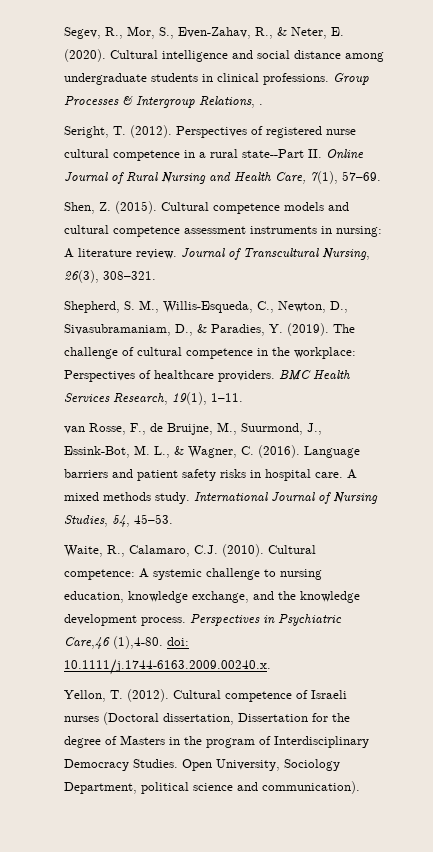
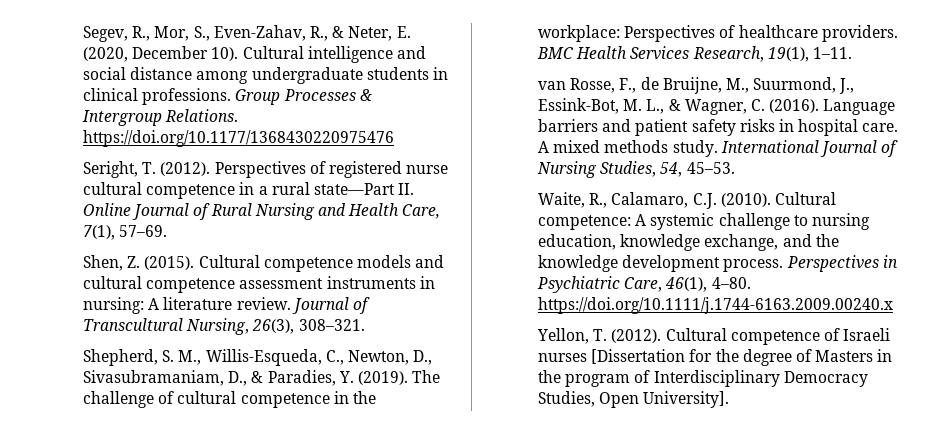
[63,49,106,62] (2020). -> [83,46,239,62] (2020, December 10).
[198,96,263,108] Relations, . -> [165,109,239,122] [83,130,395,147] Relations. https://doi.org/10.1177/1368430220975476
[241,149,304,158] state--Part -> [314,183,396,195] state—Part
[63,636,189,649] [63,659,271,675] Care,46 (1),4-80. doi: 10.1111/j.1744-6163.2009.00240.x. -> [624,277,751,292] [538,297,894,314] Care, 46(1), 4–80. https://doi.org/10.1111/j.1744-6163.2009.00240.x
[102,712,308,725] (Doctoral dissertation, Dissertation -> [591,349,686,364] [Dissertation
[132,759,340,771] [63,781,360,794] Studies. Open University, Sociology Department, political science and communication). -> [538,391,730,408] Studies, Open University].

